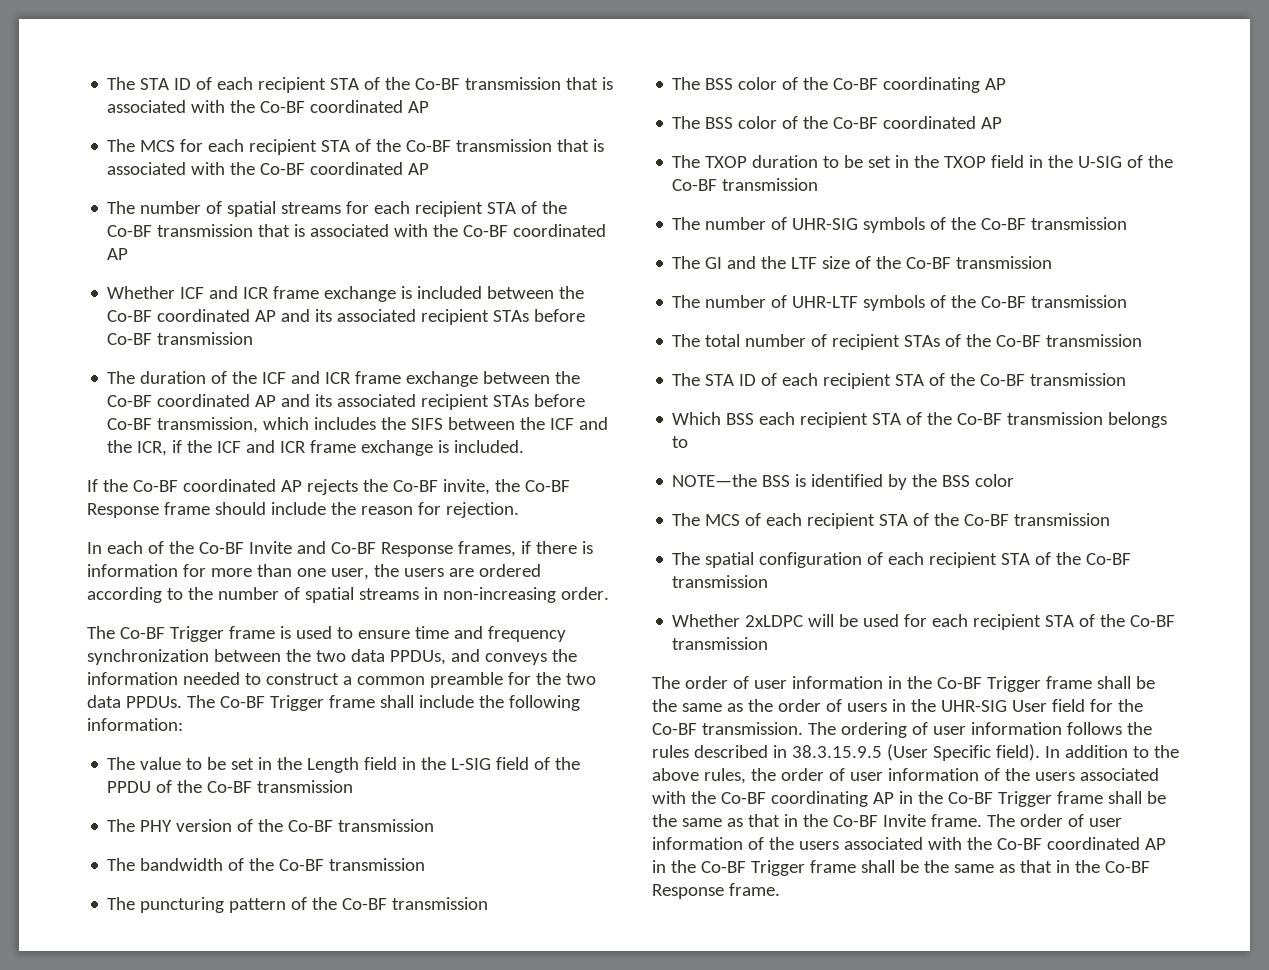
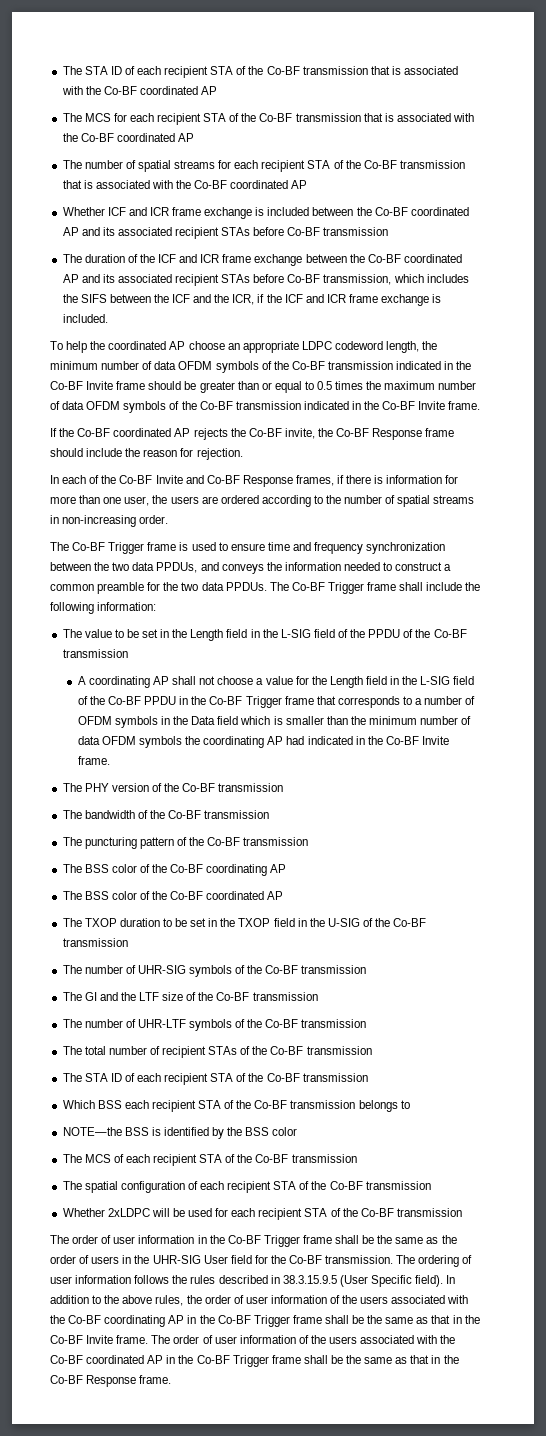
(525, 446) none -> [50,341,438,353] [50,361,472,373] [50,381,477,393] [50,401,481,413] // To help the coordinated AP choose an appropriate LDPC codeword length, the minimum number of data OFDM symbols of the Co-BF transmission indicated in the Co-BF Invite frame should be greater than or equal to 0.5 times the maximum number of data OFDM symbols of the Co-BF transmission indicated in the Co-BF Invite frame.
(354, 786) none -> [77,676,475,688] [77,696,476,708] [77,716,472,728] [77,736,449,748] [77,756,110,765] // A coordinating AP shall not choose a value for the Length field in the L-SIG field of the Co-BF PPDU in the Co-BF Trigger frame that corresponds to a number of OFDM symbols in the Data field which is smaller than the minimum number of data OFDM symbols the coordinating AP had indicated in the Co-BF Invite frame.

